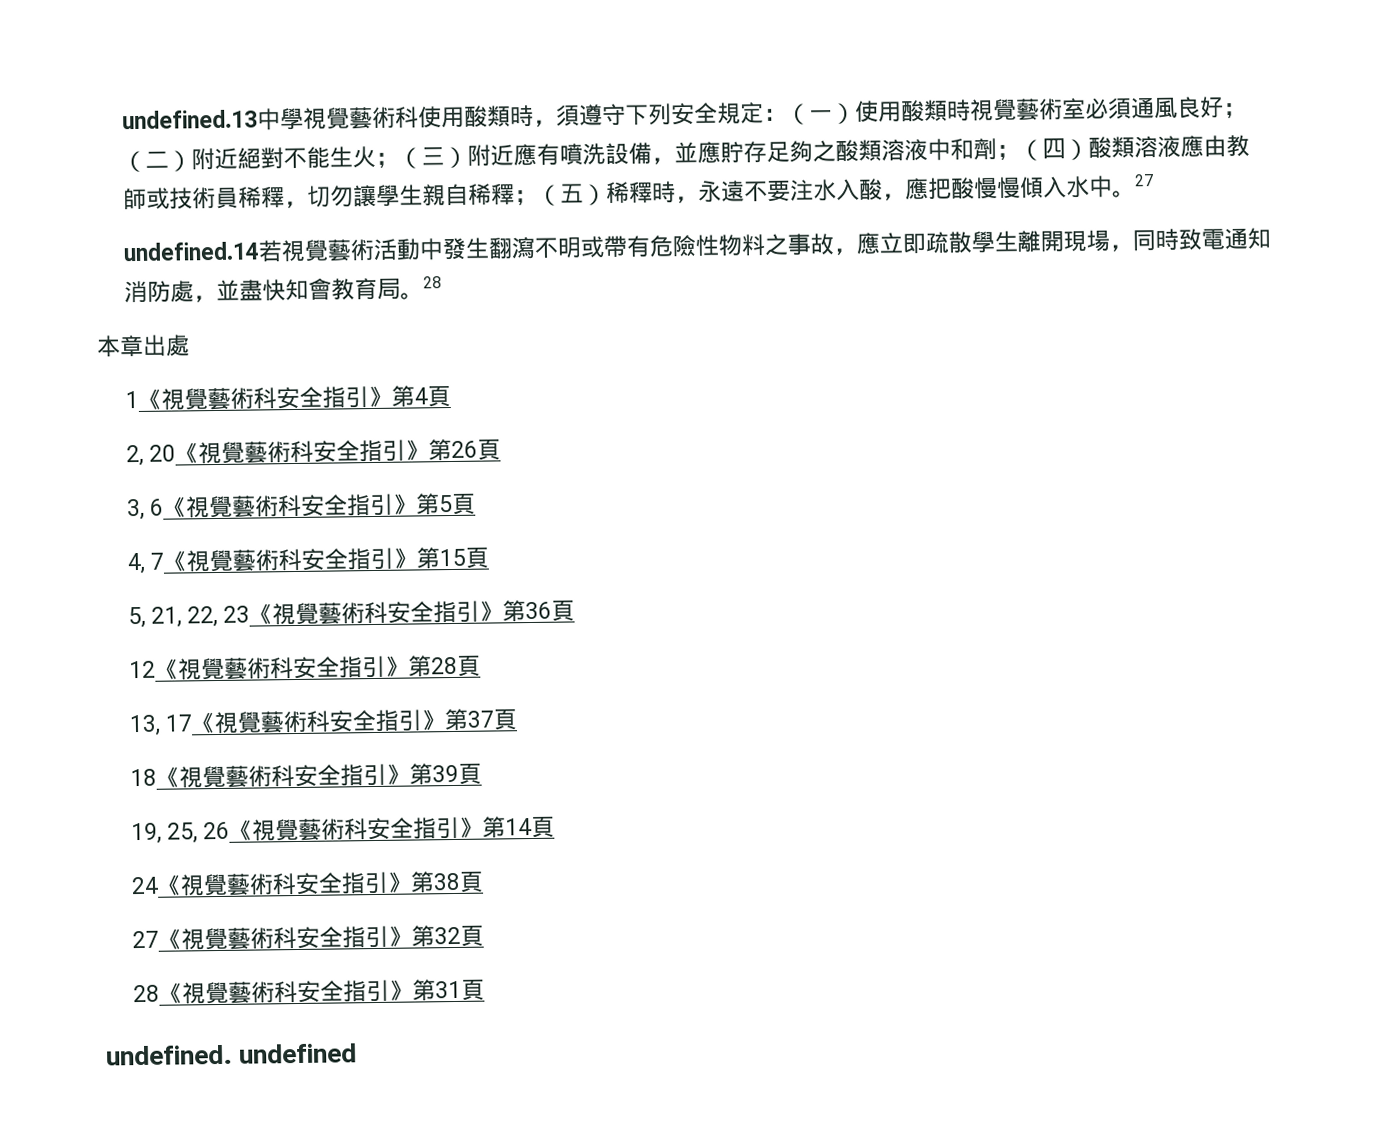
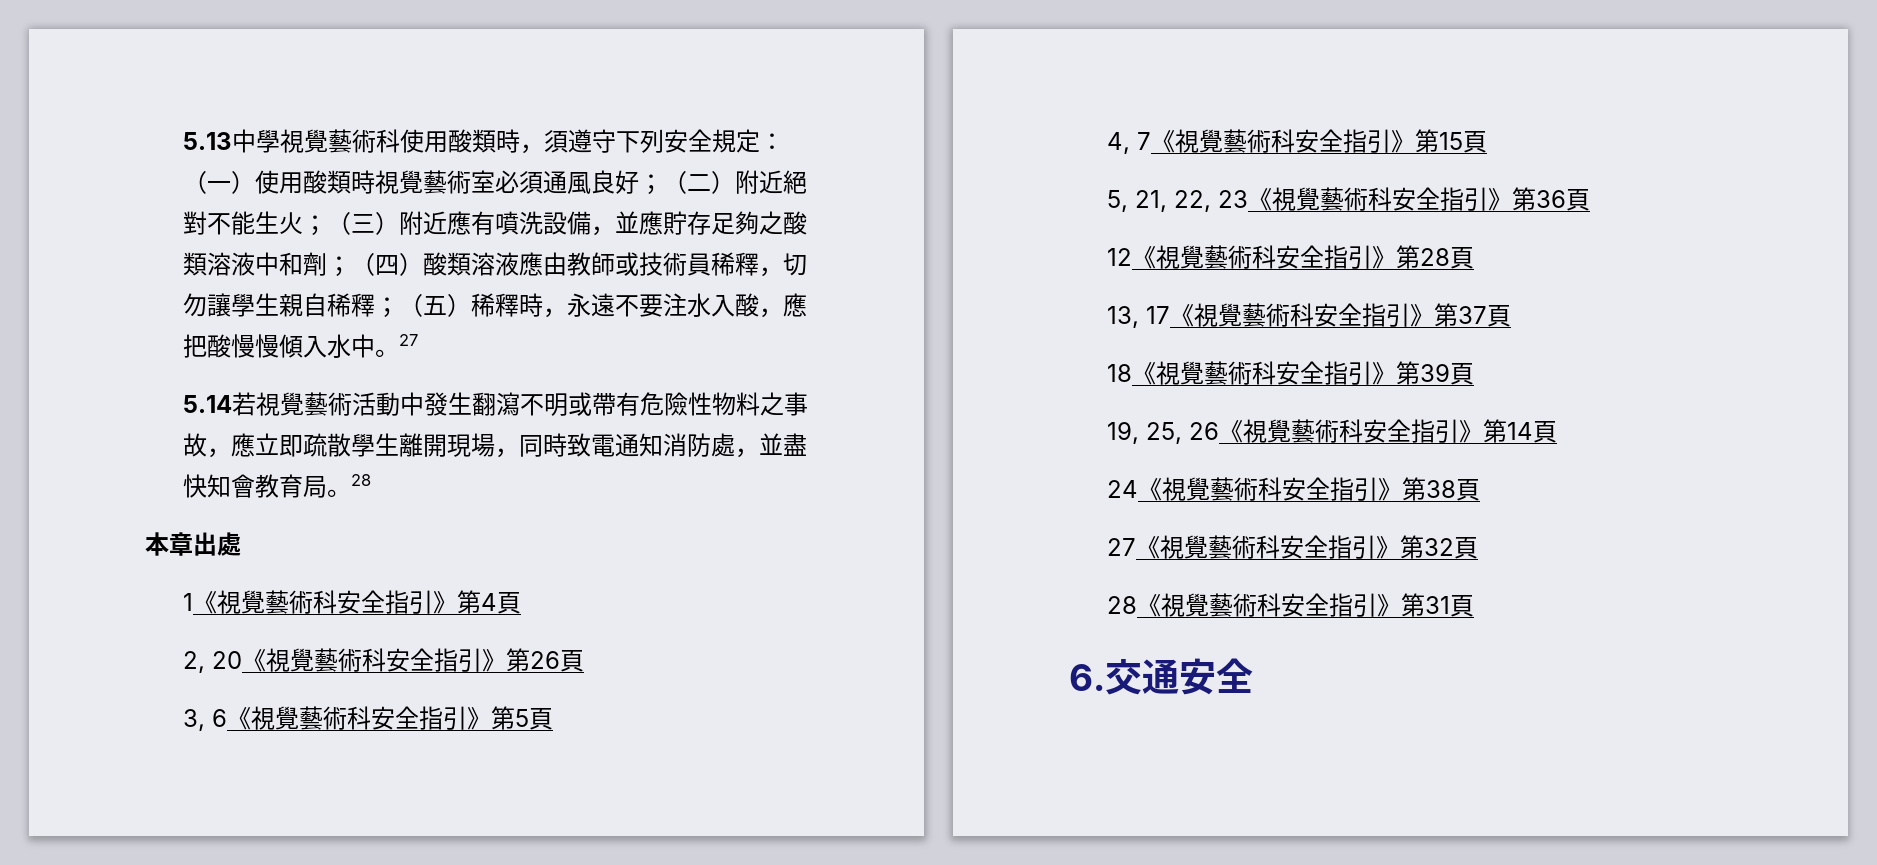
[121,109,258,130] undefined.13 -> [182,132,232,150] 5.13
[122,241,259,262] undefined.14 -> [182,395,232,413] 5.14
[106,1043,358,1066] undefined. undefined -> [1069,658,1253,695] 6.交通安全

